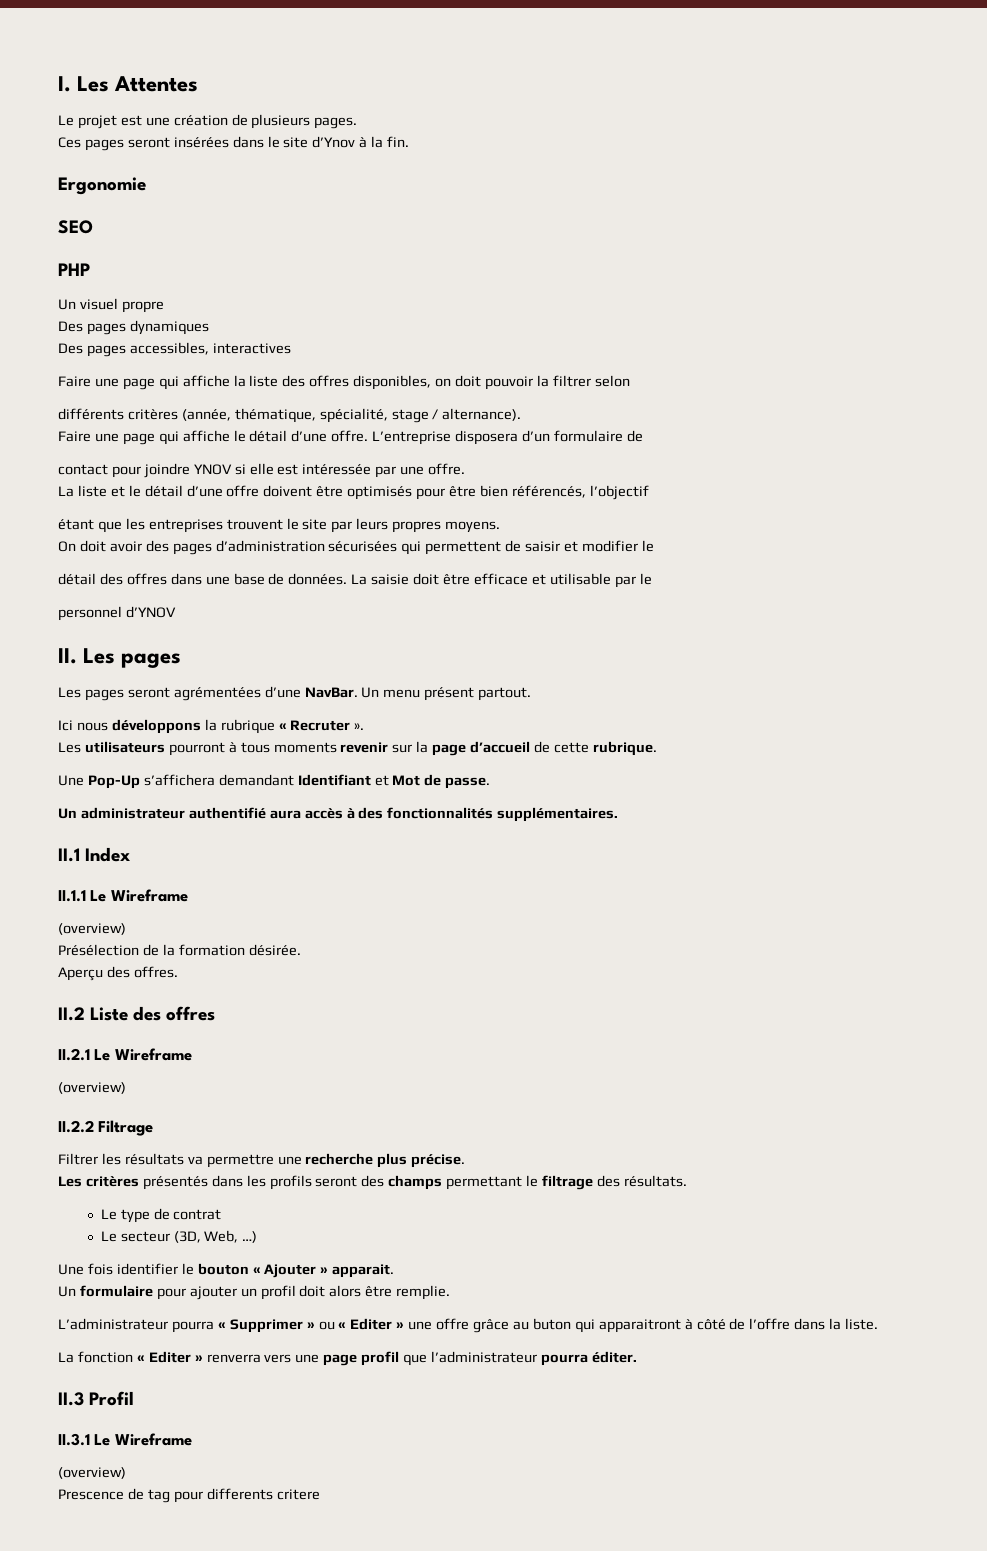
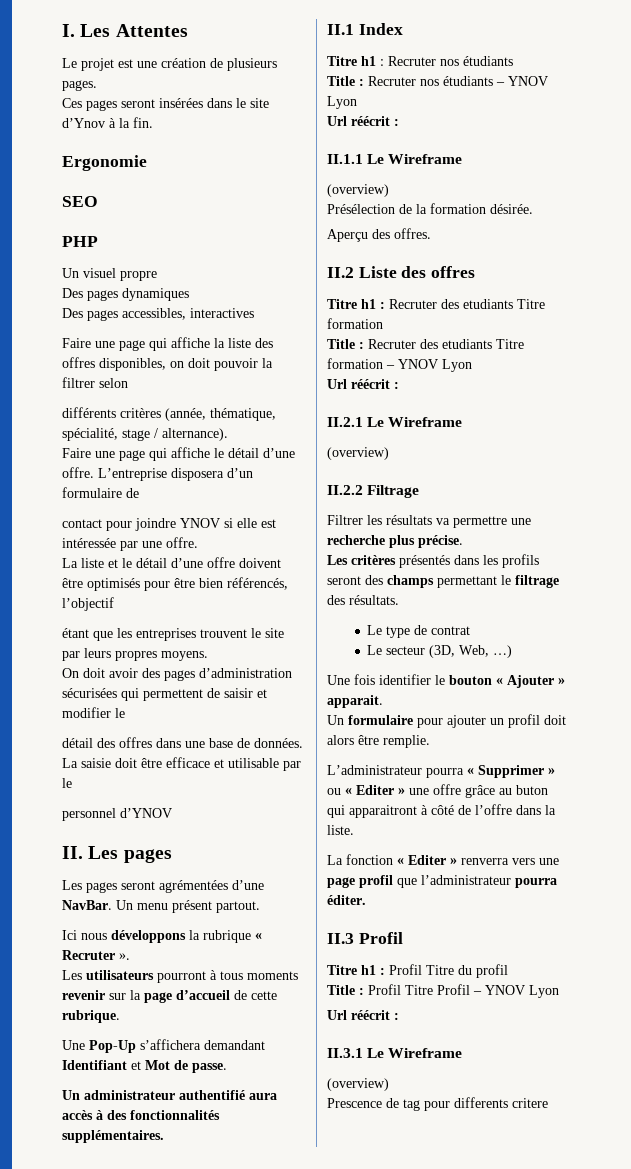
(131, 854) none -> [327,56,513,66] [327,76,548,86] [327,96,357,109] [327,116,399,126] // Titre h1 : Recruter nos étudiants // Title : Recruter nos étudiants – YNOV Lyon // Url réécrit :
(216, 1013) none -> [327,299,545,309] [327,318,383,329] [327,339,524,349] [327,358,472,372] [327,379,399,389] // Titre h1 : Recruter des etudiants Titre formation // Title : Recruter des etudiants Titre formation – YNOV Lyon // Url réécrit :
(135, 1398) none -> [327,964,508,978] [327,984,559,998] [327,1010,399,1020] // Titre h1 : Profil Titre du profil // Title : Profil Titre Profil – YNOV Lyon // Url réécrit :

